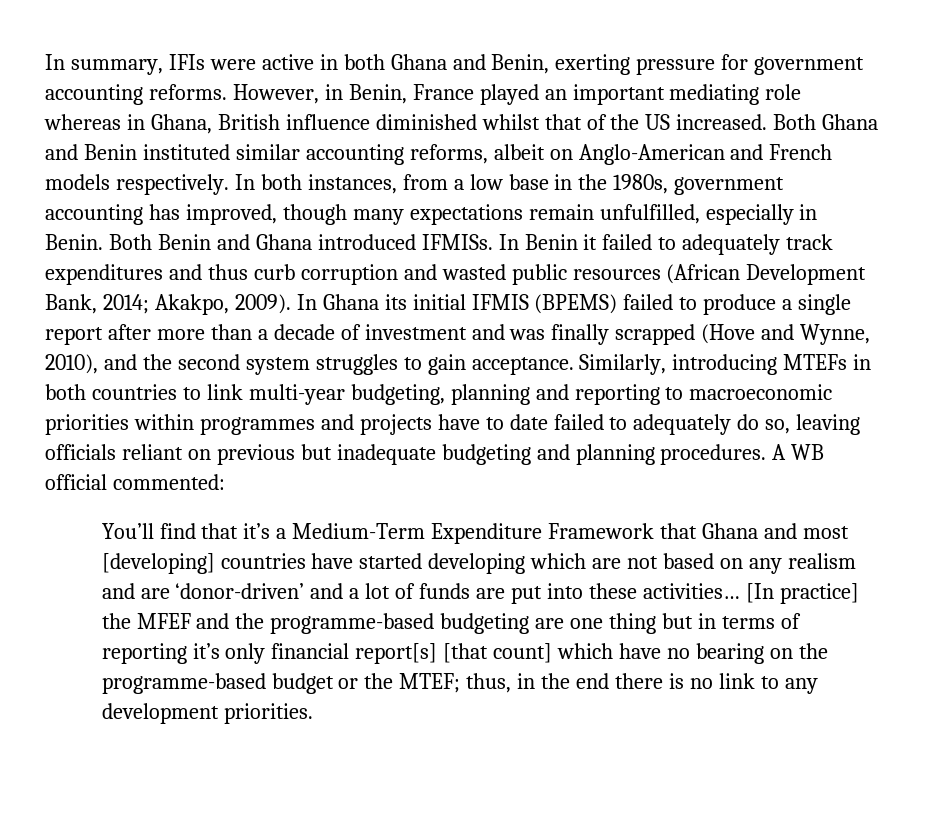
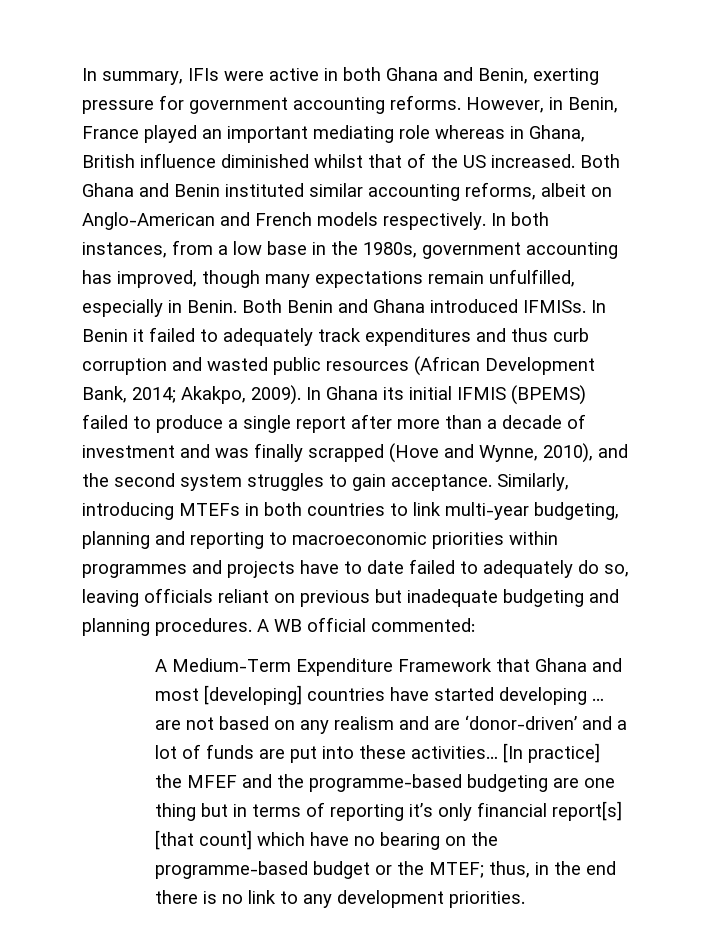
[101,523,287,539] You’ll find that it’s a -> [155,659,168,672] A
[530,553,587,569] which -> [592,698,605,701] …

